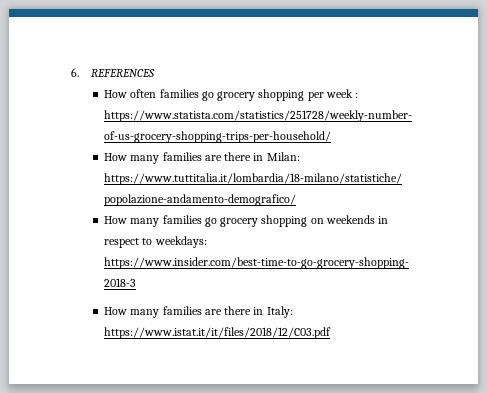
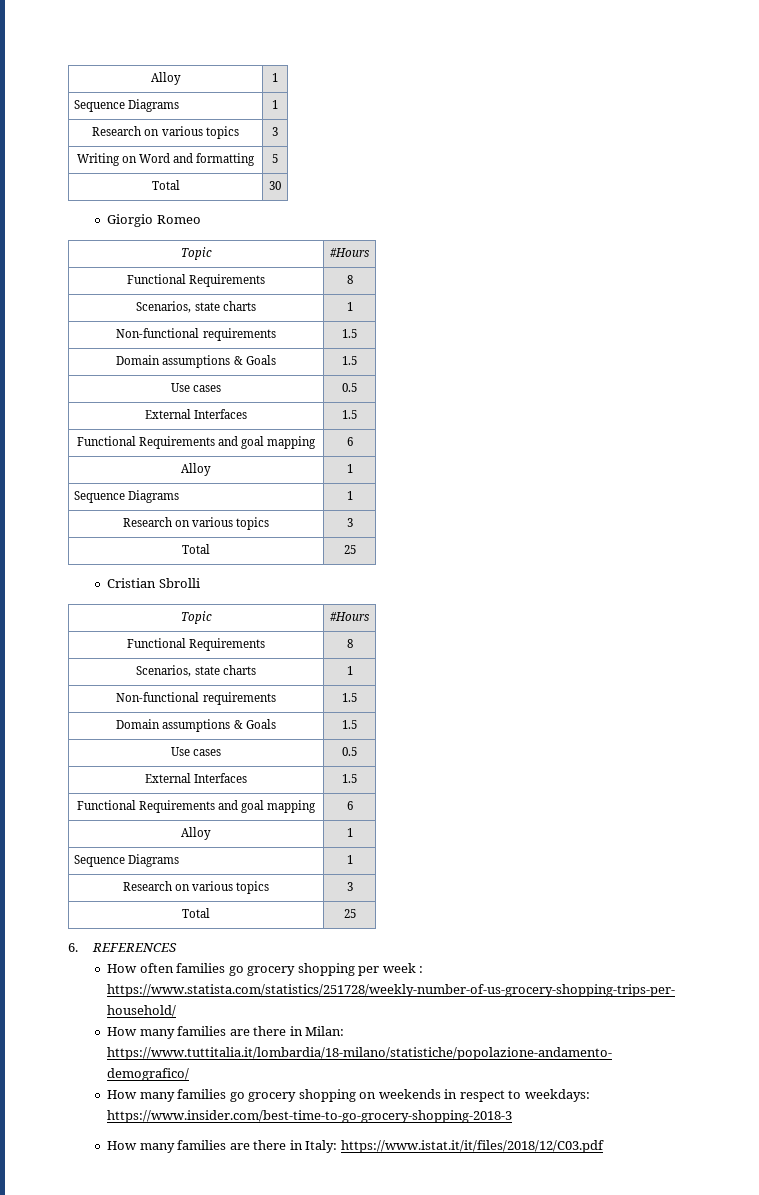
(71, 72) none -> [150,72,181,85] [272,73,278,82] [74,99,180,112] [272,100,278,109] [92,126,239,139] [272,127,278,136] [76,153,256,166] [272,154,278,163] [151,180,180,190] [269,181,281,190] [107,214,201,227] [180,247,212,260] [330,248,370,257] [126,274,266,287] [346,275,353,284] [136,301,256,313] [346,302,353,311] [116,328,276,341] [342,329,357,338] [116,355,276,368] [342,356,357,365] [170,383,222,392] [342,383,357,392] [144,409,248,419] [342,410,357,419] [76,436,317,449] [346,437,353,446] [181,463,211,476] [346,464,353,473] [74,490,180,503] [346,491,353,500] [122,517,270,530] [346,518,353,527] [182,544,210,554] [343,545,356,554] [107,578,200,588] [180,611,212,624] [330,612,370,621] [126,638,266,651] [346,639,353,648] [136,665,256,677] [346,666,353,675] [116,692,276,705] [342,693,357,702] [116,719,276,732] [342,720,357,729] [170,747,222,756] [342,747,357,756] [144,773,248,783] [342,774,357,783] [76,800,317,813] [346,801,353,810] [181,827,211,840] [346,828,353,837] [74,854,180,867] [346,855,353,864] [122,881,270,894] [346,882,353,891] [182,908,210,918] [343,909,356,918] Alloy | 1 // Sequence Diagrams | 1 // Research on various topics | 3 // Writing on Word and formatting | 5 // Total | 30 // Giorgio Romeo // Topic | #Hours // Functional Requirements | 8 // Scenarios, state charts | 1 // Non-functional requirements | 1.5 // Domain assumptions & Goals | 1.5 // Use cases | 0.5 // External Interfaces | 1.5 // Functional Requirements and goal mapping | 6 // Alloy | 1 // Sequence Diagrams | 1 // Research on various topics | 3 // Total | 25 // Cristian Sbrolli // Topic | #Hours // Functional Requirements | 8 // Scenarios, state charts | 1 // Non-functional requirements | 1.5 // Domain assumptions & Goals | 1.5 // Use cases | 0.5 // External Interfaces | 1.5 // Functional Requirements and goal mapping | 6 // Alloy | 1 // Sequence Diagrams | 1 // Research on various topics | 3 // Total | 25 //

